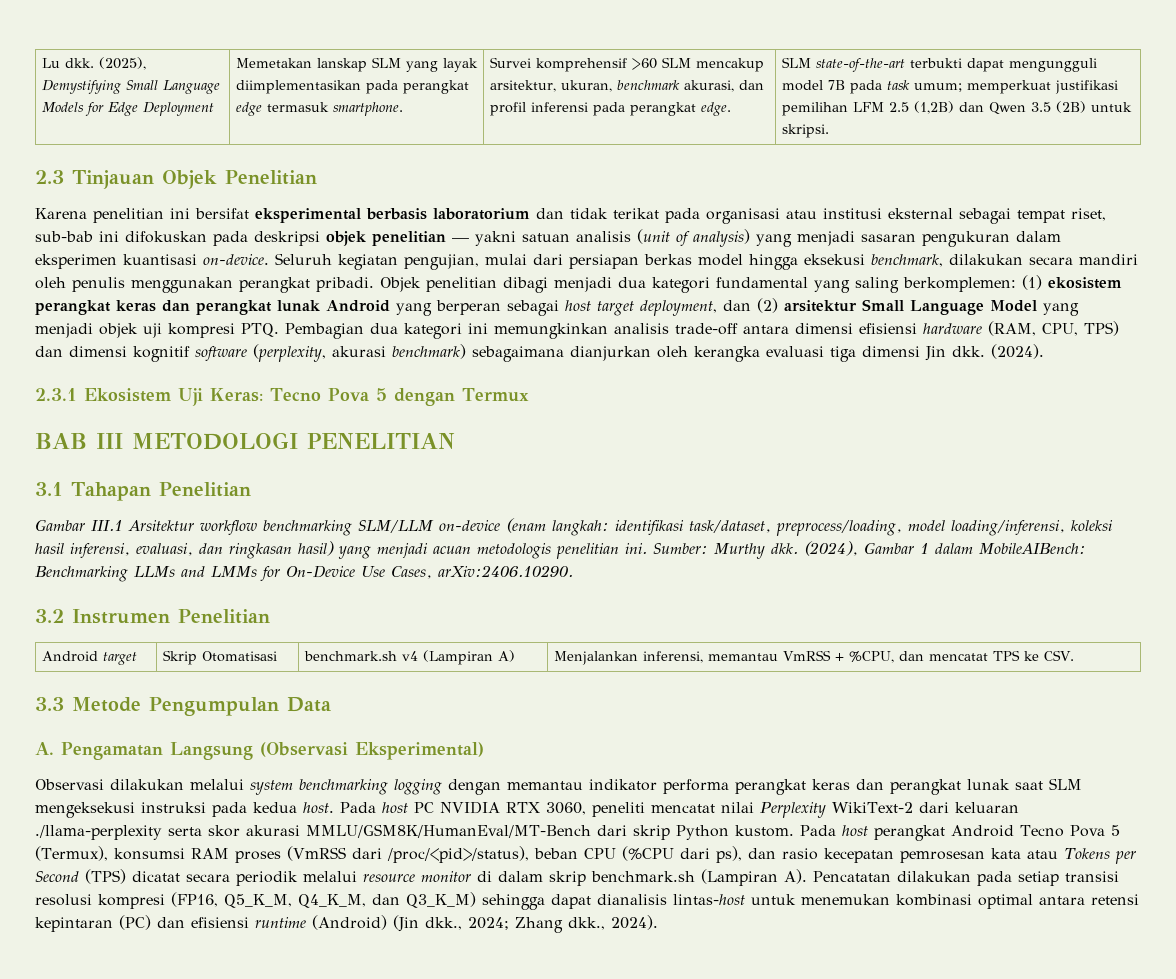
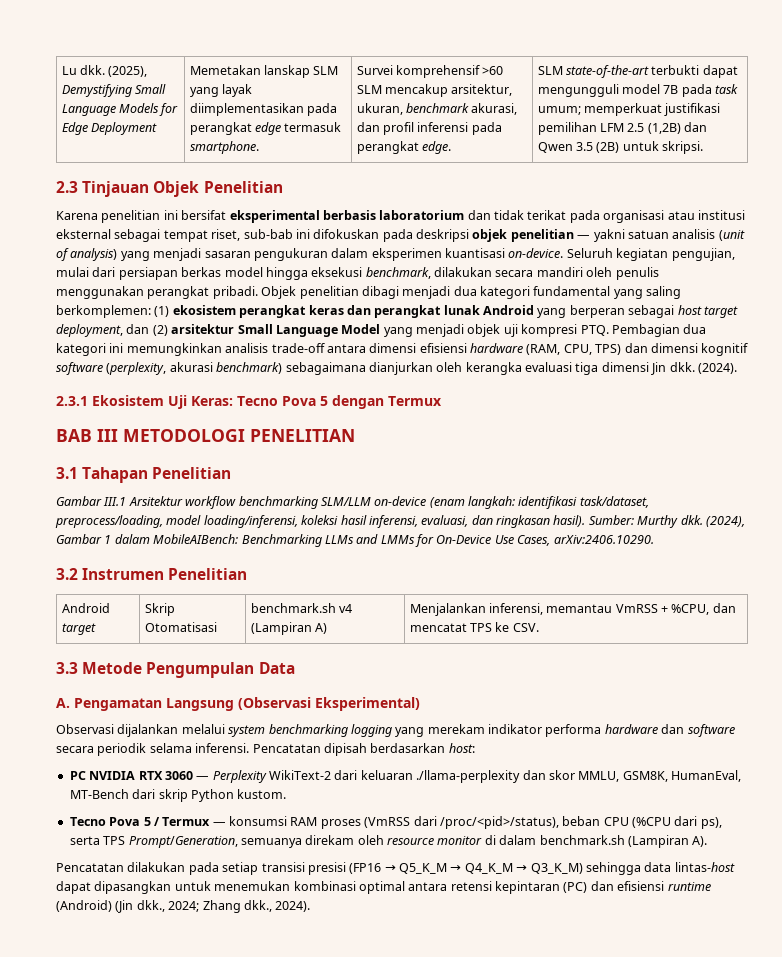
[298,541,647,559] hasil) yang menjadi acuan metodologis penelitian ini. -> [553,515,586,527] hasil).
[110,779,184,790] dilakukan -> [117,724,179,737] dijalankan
[448,778,1082,795] [35,801,754,818] dengan memantau indikator performa perangkat keras dan perangkat lunak saat SLM mengeksekusi instruksi pada kedua host. Pada host PC NVIDIA RTX 3060, peneliti mencatat nilai -> [395,724,735,737] [56,743,475,756] [69,771,210,780] yang merekam indikator performa hardware dan software secara periodik selama inferensi. Pencatatan dipisah berdasarkan host: // PC NVIDIA RTX 3060 —
[168,824,1120,841] [35,846,108,861] serta skor akurasi MMLU/GSM8K/HumanEval/MT-Bench dari skrip Python kustom. Pada host perangkat Android Tecno Pova 5 (Termux), -> [522,770,741,782] [69,789,287,802] [69,817,226,826] dan skor MMLU, GSM8K, HumanEval, MT-Bench dari skrip Python kustom. // Tecno Pova 5 / Termux —
[747,848,1136,864] [35,869,357,886] dan rasio kecepatan pemrosesan kata atau Tokens per Second (TPS) dicatat secara periodik melalui -> [69,835,384,848] serta TPS Prompt/Generation, semuanya direkam oleh
[549,871,586,886] skrip -> (537, 840) none
(807, 876) none -> (708, 841) //
[35,892,745,910] resolusi kompresi (FP16, Q5_K_M, Q4_K_M, dan Q3_K_M) sehingga dapat dianalisis lintas-host -> [307,862,735,875] [56,881,172,894] presisi (FP16 → Q5_K_M → Q4_K_M → Q3_K_M) sehingga data lintas-host dapat dipasangkan

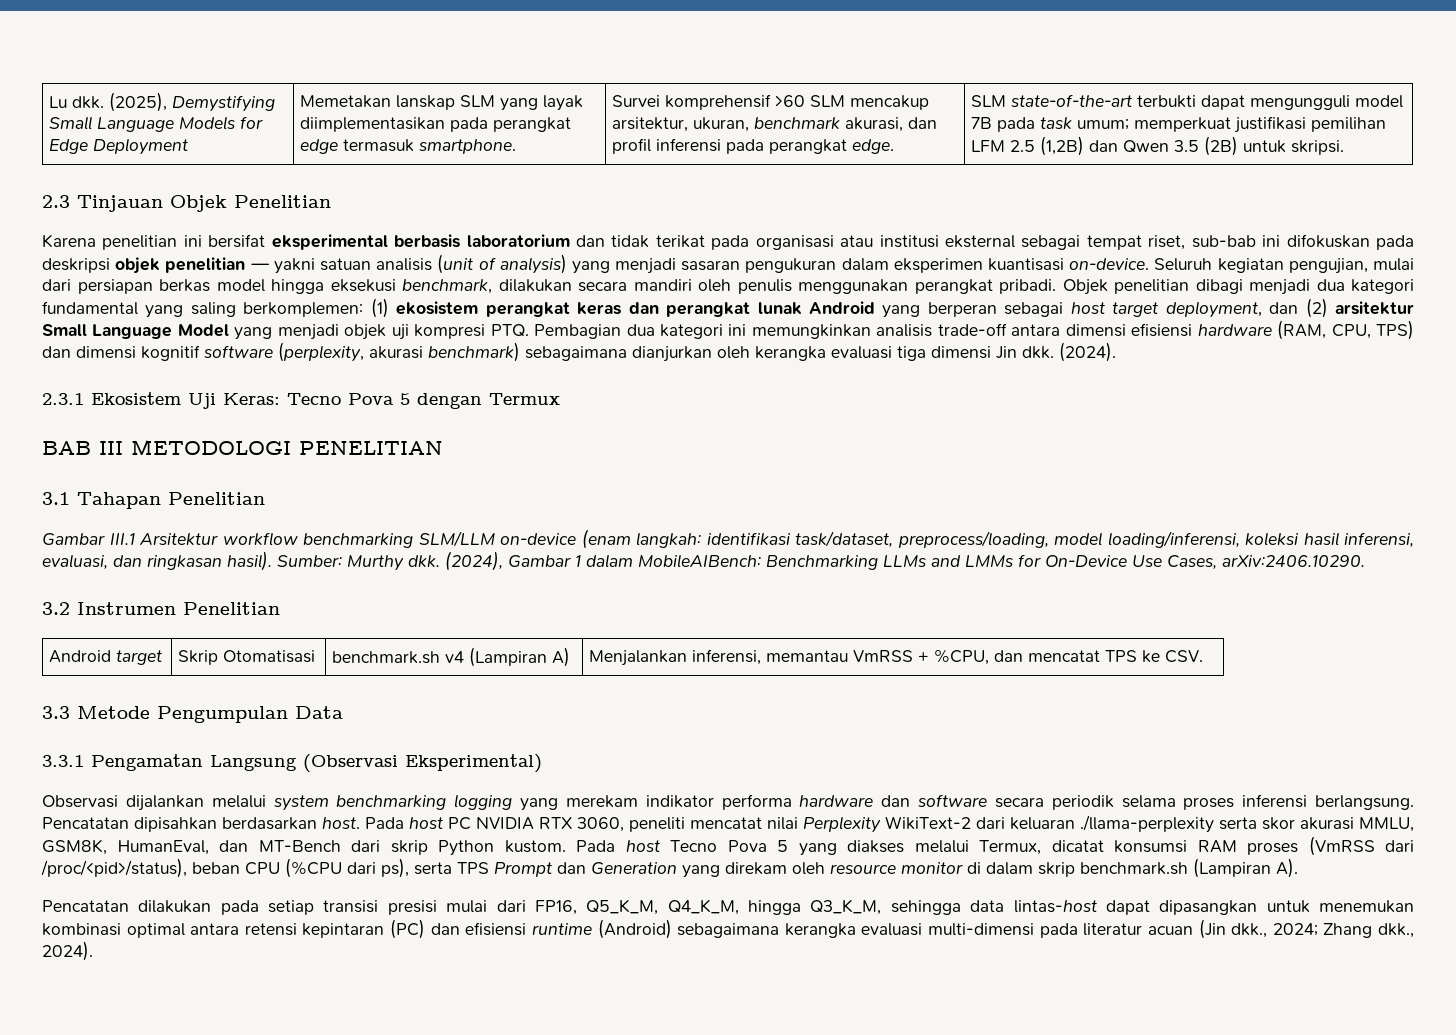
[56,698,70,708] A. -> [42,755,84,767] 3.3.1
[195,743,475,756] [69,771,210,780] inferensi. Pencatatan dipisah berdasarkan host: // PC NVIDIA RTX 3060 — -> [1183,794,1414,810] [42,817,798,832] proses inferensi berlangsung. Pencatatan dipisahkan berdasarkan host. Pada host PC NVIDIA RTX 3060, peneliti mencatat nilai
[522,770,575,780] dan skor -> [1219,817,1354,830] serta skor akurasi
(741, 776) none -> [219,840,248,852] dan
[69,817,226,826] // Tecno Pova 5 / Termux — -> [576,840,1104,856] Pada host Tecno Pova 5 yang diakses melalui Termux, dicatat
[128,836,302,848] Prompt/Generation, semuanya -> [494,862,720,878] Prompt dan Generation yang
(537, 840) none -> [1038,862,1075,877] skrip
[349,863,583,874] (FP16 → Q5_K_M → Q4_K_M → Q3_K_M) -> [446,899,882,915] mulai dari FP16, Q5_K_M, Q4_K_M, hingga Q3_K_M,
(112, 906) none -> [677,923,1193,938] sebagaimana kerangka evaluasi multi-dimensi pada literatur acuan

